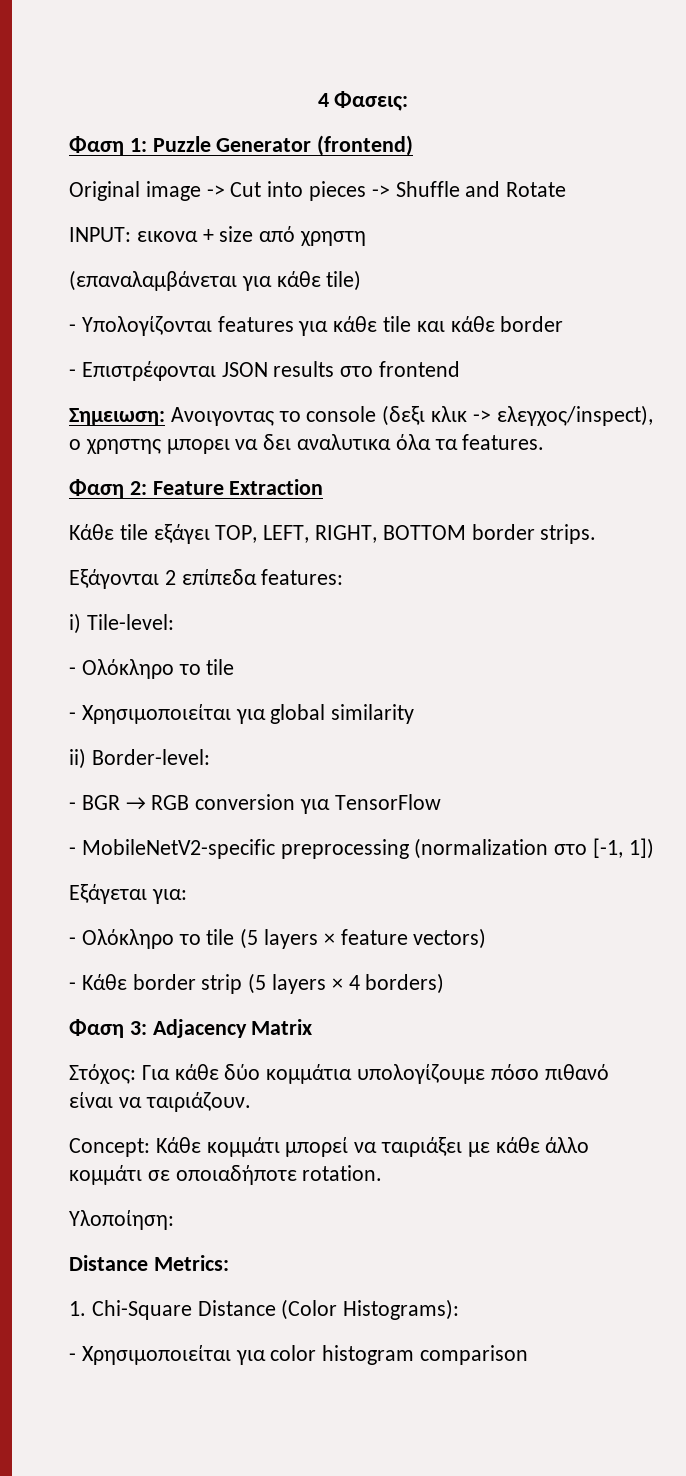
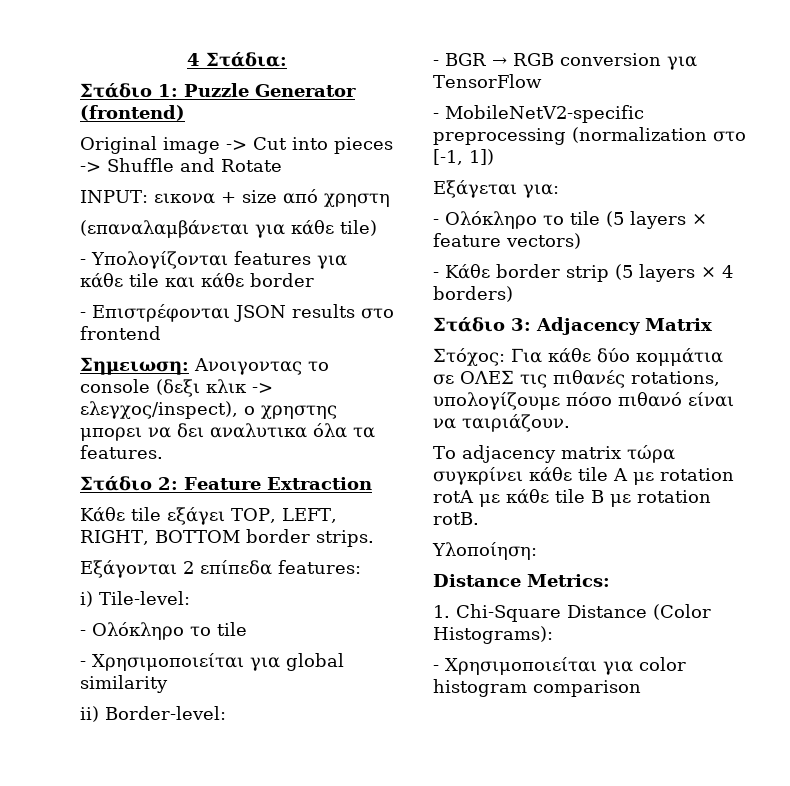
[317,91,409,111] [69,136,124,155] 4 Φασεις: // Φαση -> [187,52,287,67] [80,83,152,98] 4 Στάδια: // Στάδιο
[69,479,124,498] Φαση -> [80,476,152,491] Στάδιο
[69,1019,124,1038] Φαση -> [433,317,505,332] Στάδιο
(353, 1074) none -> [433,370,720,388] σε ΟΛΕΣ τις πιθανές rotations,
[69,1137,590,1157] [69,1165,383,1185] Concept: Κάθε κομμάτι μπορεί να ταιριάξει με κάθε άλλο κομμάτι σε οποιαδήποτε rotation. -> [433,445,675,463] [433,467,734,485] [433,489,711,507] [433,512,479,525] Το adjacency matrix τώρα συγκρίνει κάθε tile A με rotation rotA με κάθε tile B με rotation rotB.

